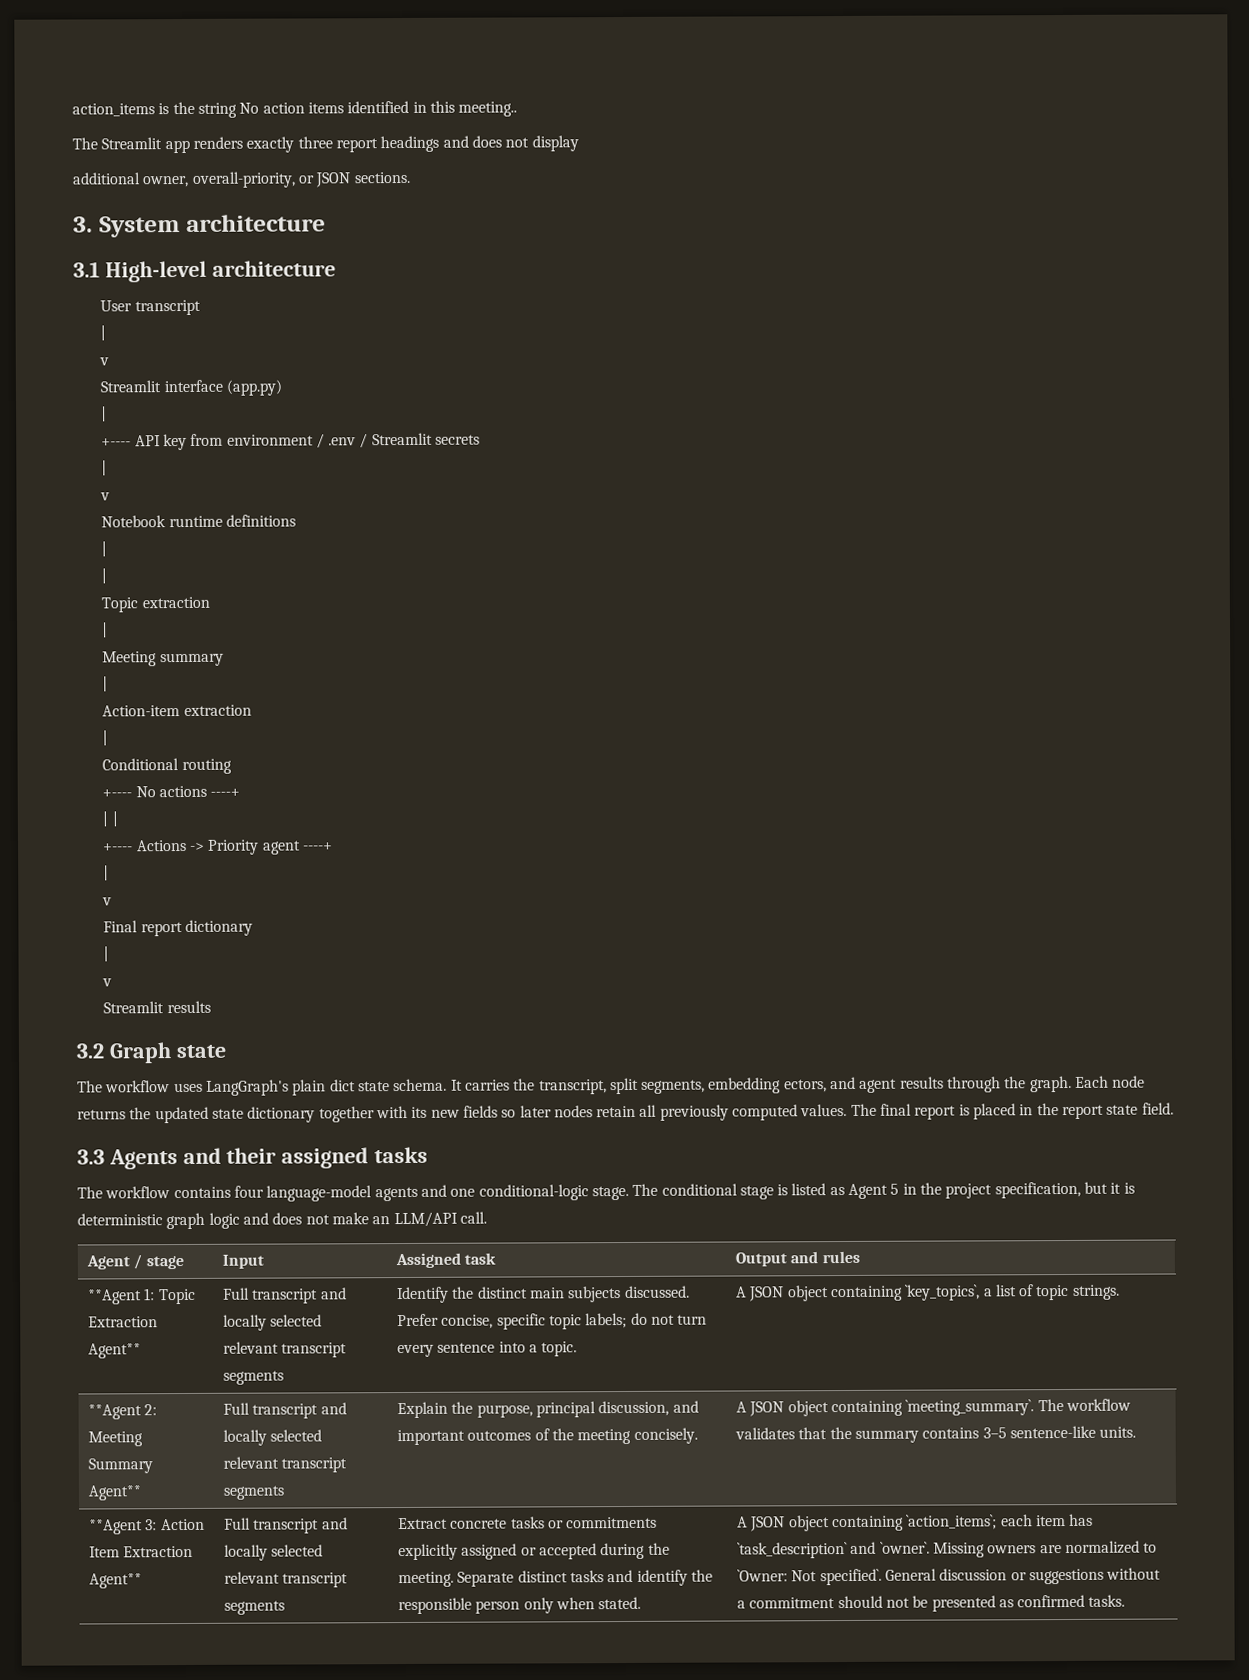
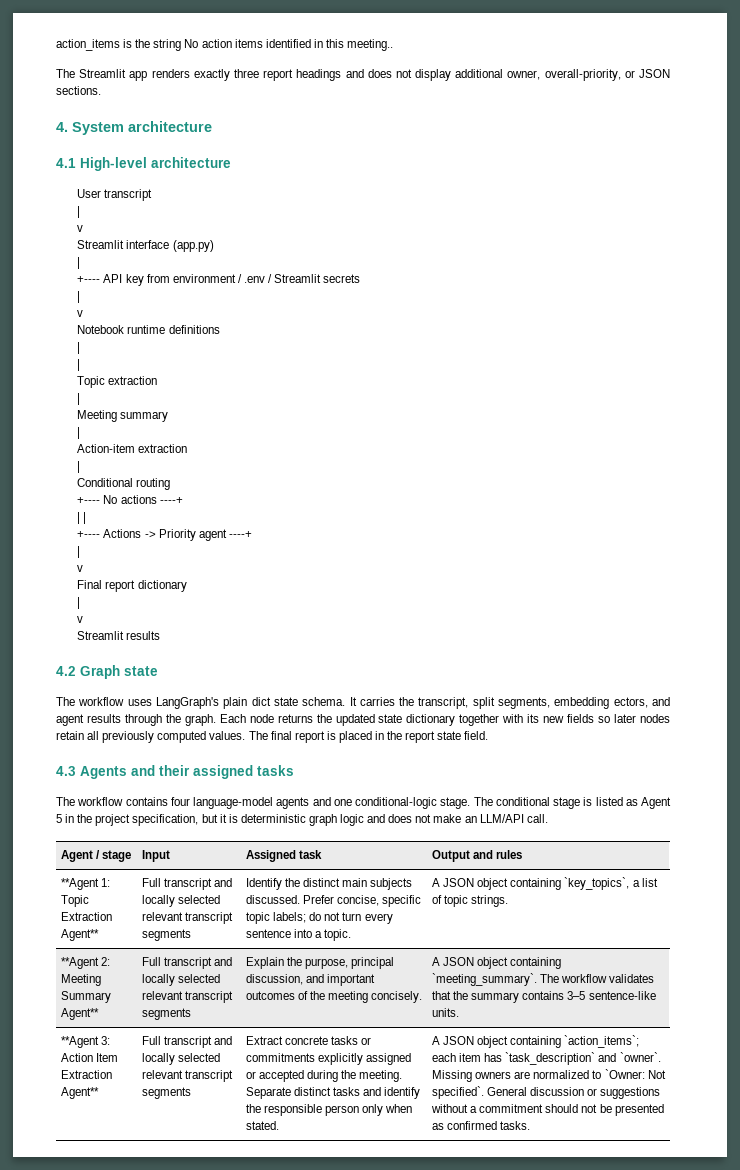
(579, 143) // -> (452, 75) none
[73,216,93,233] 3. -> [56,122,68,132] 4.
[73,261,100,278] 3.1 -> [56,158,76,168] 4.1
[76,1043,104,1059] 3.2 -> [56,666,76,676] 4.2
[77,1149,105,1165] 3.3 -> [56,766,76,776] 4.3

